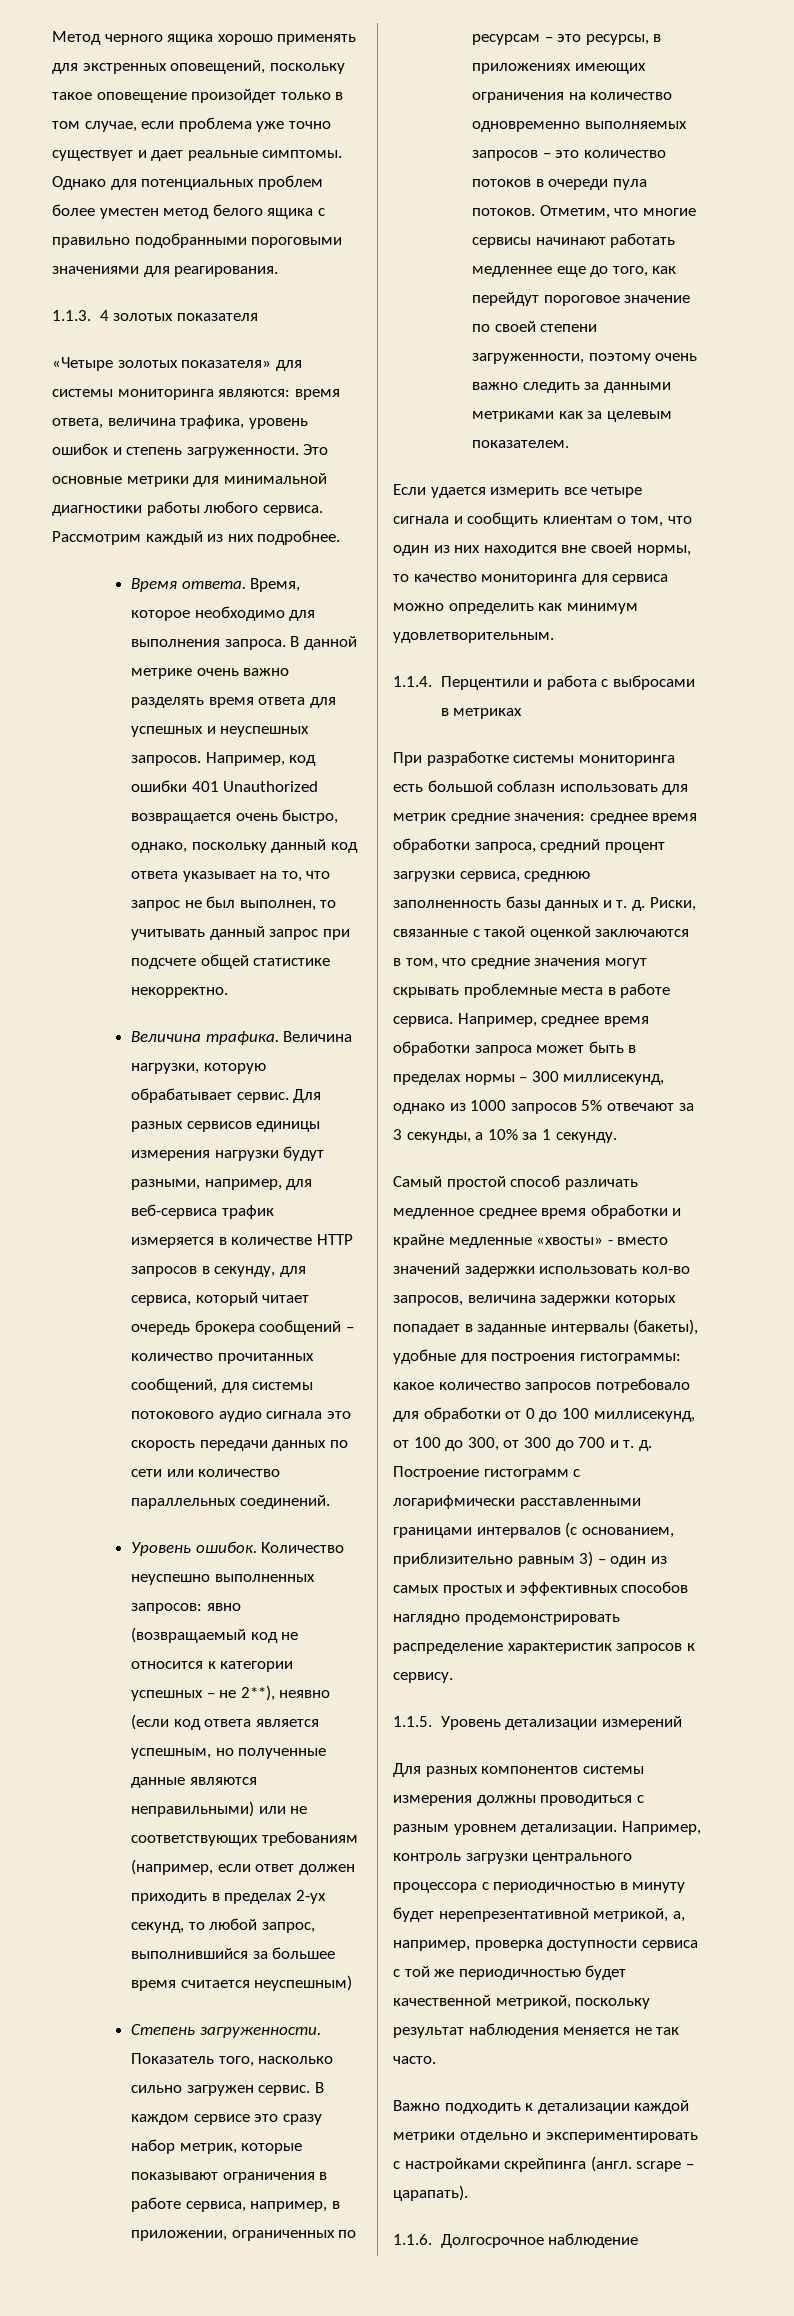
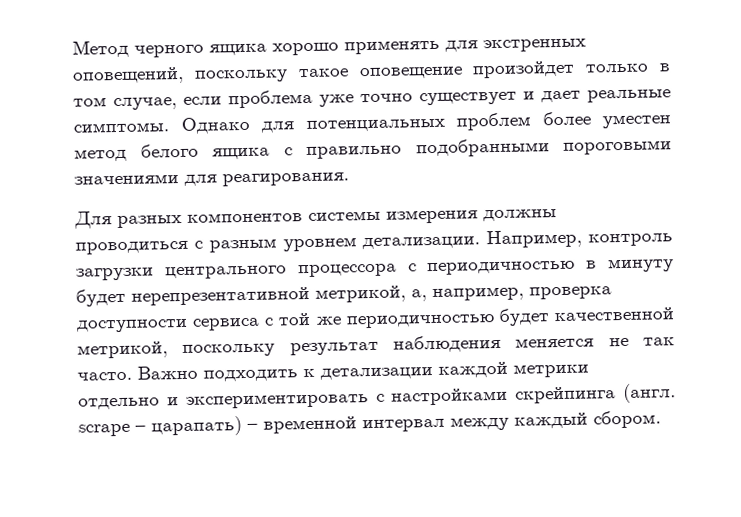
[52,310,258,321] [52,357,302,371] [52,389,340,400] [52,415,308,429] [52,443,329,458] [52,473,327,487] [52,501,323,516] [52,530,341,545] [131,578,301,592] [131,606,316,621] [131,636,357,650] [131,668,290,679] [131,697,336,708] [131,726,310,737] [131,752,317,766] [131,780,319,792] [131,809,339,824] [131,839,358,853] [131,871,331,882] [131,896,337,911] [131,926,350,940] [131,954,331,969] [131,987,229,998] [131,1031,353,1045] [131,1063,266,1074] [131,1088,322,1103] [131,1121,321,1132] [131,1146,325,1161] [131,1179,313,1190] [131,1204,274,1219] [131,1234,353,1248] [131,1266,306,1277] [131,1292,310,1306] [131,1320,354,1335] [131,1353,314,1364] [131,1378,314,1393] [131,1411,351,1422] [131,1440,348,1451] [131,1469,281,1477] [131,1495,330,1509] [131,1541,345,1556] [131,1574,315,1585] [131,1603,241,1614] [131,1627,299,1643] [131,1661,294,1672] [131,1685,331,1701] [131,1714,319,1730] [131,1748,327,1759] [131,1777,257,1788] [131,1801,308,1817] [131,1831,358,1846] [131,1859,355,1875] [131,1890,326,1904] [131,1918,315,1933] [131,1947,336,1959] [131,1975,353,1991] [131,2024,321,2038] [131,2053,334,2067] [131,2082,324,2096] [131,2114,322,2125] [131,2139,303,2154] [131,2172,328,2183] [131,2197,340,2212] [131,2230,357,2241] [472,34,662,45] [472,63,646,74] [472,92,673,103] [472,121,687,132] [472,150,666,161] [472,179,647,190] [472,205,696,219] [472,233,676,248] [472,266,677,277] [472,292,691,306] [472,321,598,332] [472,353,698,364] [472,382,671,393] [472,411,672,422] [472,440,570,448] [393,484,643,498] [393,512,692,527] [393,542,691,556] [393,574,669,585] [393,603,638,614] [393,632,554,643] [393,675,695,690] [440,708,523,719] [393,751,675,766] [393,780,689,795] [393,813,698,824] [393,838,665,853] [393,871,591,882] [393,896,696,911] [393,926,690,940] [393,958,647,969] [393,983,671,998] [393,1013,649,1027] [393,1041,637,1056] [393,1071,665,1085] [393,1100,694,1114] [393,1129,617,1143] [393,1175,638,1190] [393,1204,682,1219] [393,1234,669,1248] [393,1263,690,1277] [393,1295,676,1306] [393,1319,699,1335] [393,1349,681,1364] [393,1378,690,1393] [393,1407,695,1422] [393,1437,652,1451] [393,1466,581,1480] [393,1495,641,1509] [393,1522,674,1538] [393,1551,667,1567] [393,1581,689,1596] [393,1614,620,1625] [393,1643,695,1654] [393,1672,453,1683] [393,1716,682,1730] // 1.1.3. 4 золотых показателя // «Четыре золотых показателя» для системы мониторинга являются: время ответа, величина трафика, уровень ошибок и степень загруженности. Это основные метрики для минимальной диагностики работы любого сервиса. Рассмотрим каждый из них подробнее. // Время ответа. Время, которое необходимо для выполнения запроса. В данной метрике очень важно разделять время ответа для успешных и неуспешных запросов. Например, код ошибки 401 Unauthorized возвращается очень быстро, однако, поскольку данный код ответа указывает на то, что запрос не был выполнен, то учитывать данный запрос при подсчете общей статистике некорректно. // Величина трафика. Величина нагрузки, которую обрабатывает сервис. Для разных сервисов единицы измерения нагрузки будут разными, например, для веб-сервиса трафик измеряется в количестве HTTP запросов в секунду, для сервиса, который читает очередь брокера сообщений – количество прочитанных сообщений, для системы потокового аудио сигнала это скорость передачи данных по сети или количество параллельных соединений. // Уровень ошибок. Количество неуспешно выполненных запросов: явно (возвращаемый код не относится к категории успешных – не 2**), неявно (если код ответа является успешным, но полученные данные являются неправильными) или не соответствующих требованиям (например, если ответ должен приходить в пределах 2-ух секунд, то любой запрос, выполнившийся за большее время считается неуспешным) // Степень загруженности. Показатель того, насколько сильно загружен сервис. В каждом сервисе это сразу набор метрик, которые показывают ограничения в работе сервиса, например, в приложении, ограниченных по ресурсам – это ресурсы, в приложениях имеющих ограничения на количество одновременно выполняемых запросов – это количество потоков в очереди пула потоков. Отметим, что многие сервисы начинают работать медленнее еще до того, как перейдут пороговое значение по своей степени загруженности, поэтому очень важно следить за данными метриками как за целевым показателем. // Если удается измерить все четыре сигнала и сообщить клиентам о том, что один из них находится вне своей нормы, то качество мониторинга для сервиса можно определить как минимум удовлетворительным. // 1.1.4. Перцентили и работа с выбросами в метриках // При разработке системы мониторинга есть большой соблазн использовать для метрик средние значения: среднее время обработки запроса, средний процент загрузки сервиса, среднюю заполненность базы данных и т. д. Риски, связанные с такой оценкой заключаются в том, что средние значения могут скрывать проблемные места в работе сервиса. Например, среднее время обработки запроса может быть в пределах нормы – 300 миллисекунд, однако из 1000 запросов 5% отвечают за 3 секунды, а 10% за 1 секунду. // Самый простой способ различать медленное среднее время обработки и крайне медленные «хвосты» - вместо значений задержки использовать кол-во запросов, величина задержки которых попадает в заданные интервалы (бакеты), удобные для построения гистограммы: какое количество запросов потребовало для обработки от 0 до 100 миллисекунд, от 100 до 300, от 300 до 700 и т. д. Построение гистограмм с логарифмически расставленными границами интервалов (с основанием, приблизительно равным 3) – один из самых простых и эффективных способов наглядно продемонстрировать распределение характеристик запросов к сервису. // 1.1.5. Уровень детализации измерений -> (349, 179) none
(436, 2060) // -> (132, 376) none
[393,2185,468,2201] [393,2233,639,2248] царапать). // 1.1.6. Долгосрочное наблюдение -> [151,410,661,437] царапать) – временной интервал между каждый сбором.

